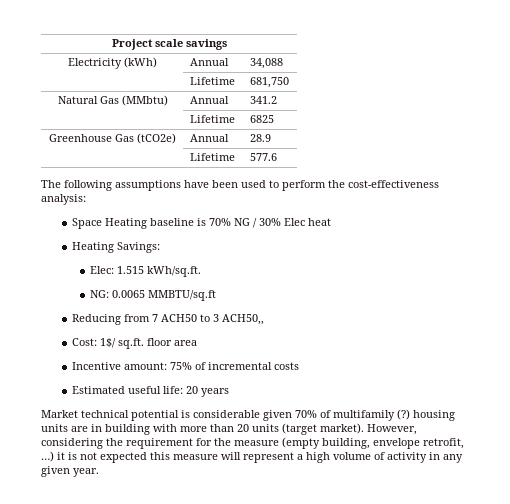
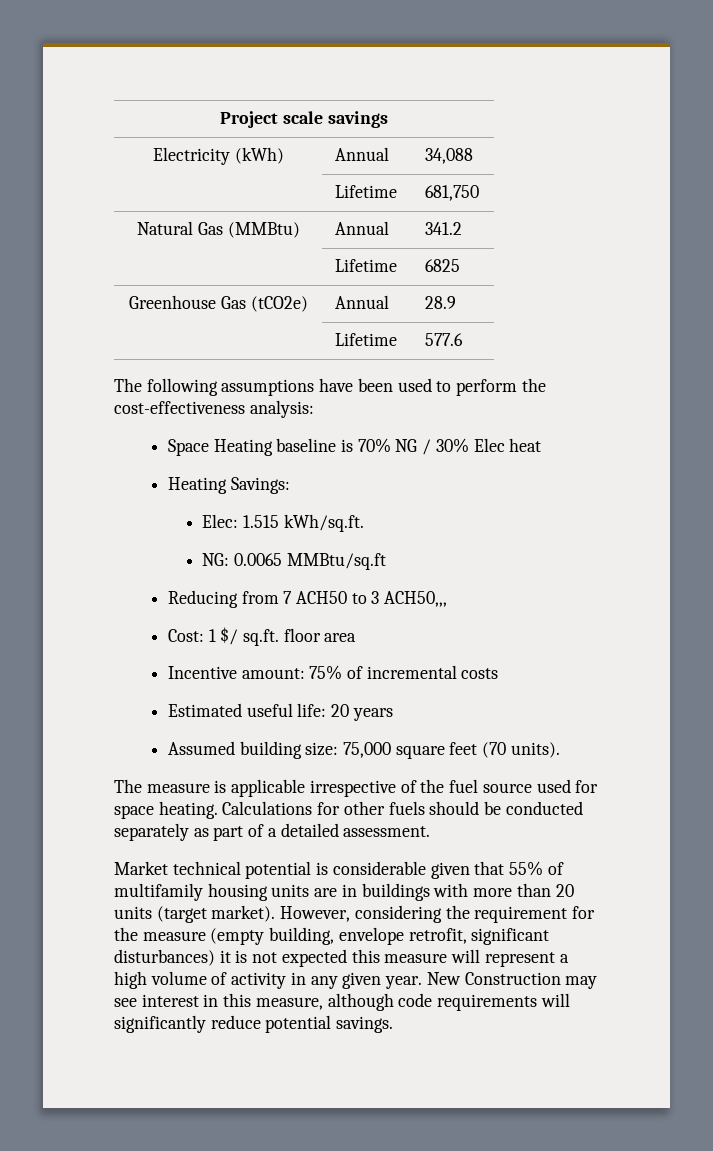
[121,95,168,106] (MMbtu) -> [227,222,300,238] (MMBtu)
[148,290,217,301] MMBTU/sq.ft -> [286,553,386,570] MMBtu/sq.ft
[221,314,264,325] ACH50,, -> [384,591,448,607] ACH50,,,
[99,338,116,348] 1$/ -> [208,627,239,645] 1 $/
(229, 392) none -> [167,741,560,759] [114,779,599,797] [114,801,583,819] [114,823,431,841] // Assumed building size: 75,000 square feet (70 units). // The measure is applicable irrespective of the fuel source used for space heating. Calculations for other fuels should be conducted separately as part of a detailed assessment.
[295,410,317,418] 70% -> [474,861,544,876] that 55%
[397,409,410,420] (?) -> (203, 892) none
[105,424,150,435] building -> [361,883,430,901] buildings
[41,451,54,462] …) -> [471,928,550,945] [114,949,215,966] significant disturbances)
(99, 472) none -> [426,972,598,989] [114,993,570,1011] [114,1015,394,1033] New Construction may see interest in this measure, although code requirements will significantly reduce potential savings.

